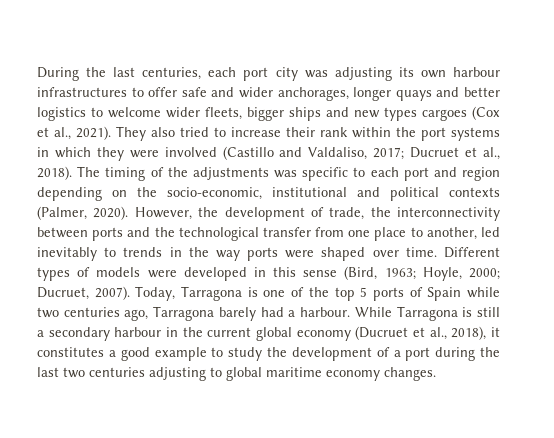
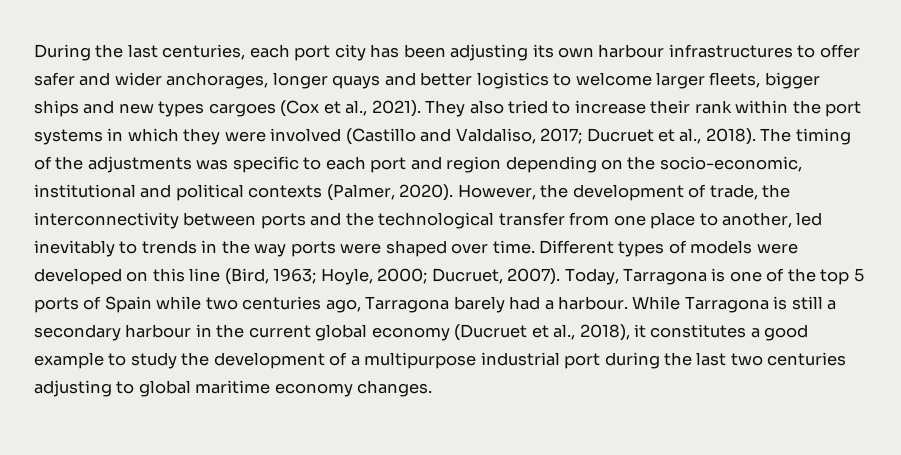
[304,70,328,78] was -> [370,44,446,58] has been
[181,87,207,97] safe -> [34,72,75,86] safer
[166,107,200,118] wider -> [656,72,706,89] larger
[253,267,338,277] in this sense -> [126,268,221,282] on this line
(401, 353) none -> [364,352,560,369] multipurpose industrial

